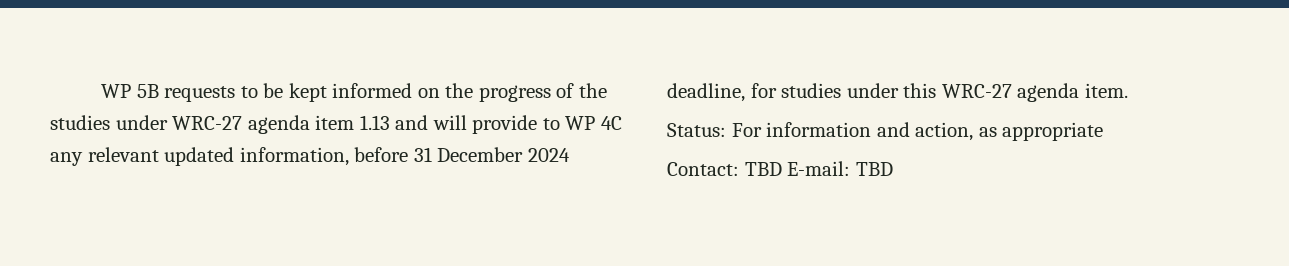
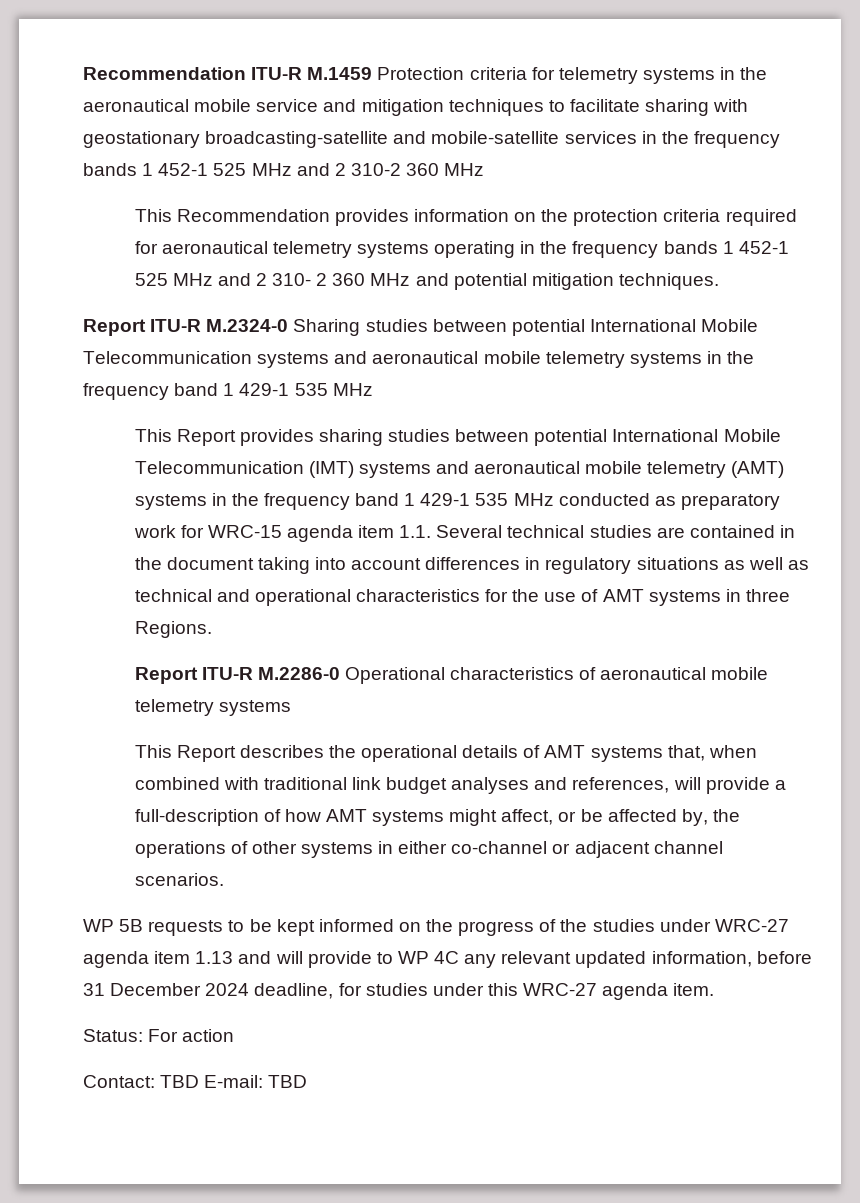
(101, 91) none -> [83,67,768,84] [83,99,749,116] [83,131,780,148] [83,163,485,176] [134,209,797,226] [134,241,789,258] [134,273,719,290] [83,319,759,336] [83,351,755,368] [83,383,373,400] [134,429,781,446] [134,461,785,478] [134,493,780,510] [133,525,795,542] [134,557,809,574] [134,589,790,606] [134,621,212,638] [134,667,769,684] [134,699,291,716] [134,745,757,762] [134,777,786,794] [134,809,740,826] [134,841,723,858] [134,873,224,886] Recommendation ITU-R M.1459 Protection criteria for telemetry systems in the aeronautical mobile service and mitigation techniques to facilitate sharing with geostationary broadcasting-satellite and mobile-satellite services in the frequency bands 1 452-1 525 MHz and 2 310-2 360 MHz // This Recommendation provides information on the protection criteria required for aeronautical telemetry systems operating in the frequency bands 1 452-1 525 MHz and 2 310- 2 360 MHz and potential mitigation techniques. // Report ITU-R M.2324-0 Sharing studies between potential International Mobile Telecommunication systems and aeronautical mobile telemetry systems in the frequency band 1 429-1 535 MHz // This Report provides sharing studies between potential International Mobile Telecommunication (IMT) systems and aeronautical mobile telemetry (AMT) systems in the frequency band 1 429-1 535 MHz conducted as preparatory work for WRC-15 agenda item 1.1. Several technical studies are contained in the document taking into account differences in regulatory situations as well as technical and operational characteristics for the use of AMT systems in three Regions. // Report ITU-R M.2286-0 Operational characteristics of aeronautical mobile telemetry systems // This Report describes the operational details of AMT systems that, when combined with traditional link budget analyses and references, will provide a full-description of how AMT systems might affect, or be affected by, the operations of other systems in either co-channel or adjacent channel scenarios. //
[766,122,1104,141] information and action, as appropriate -> [182,1029,235,1042] action

